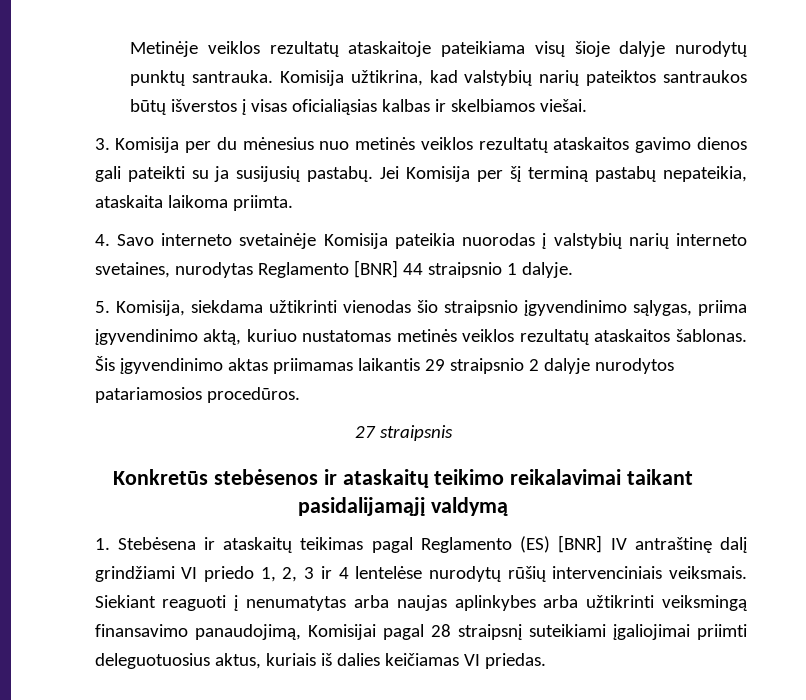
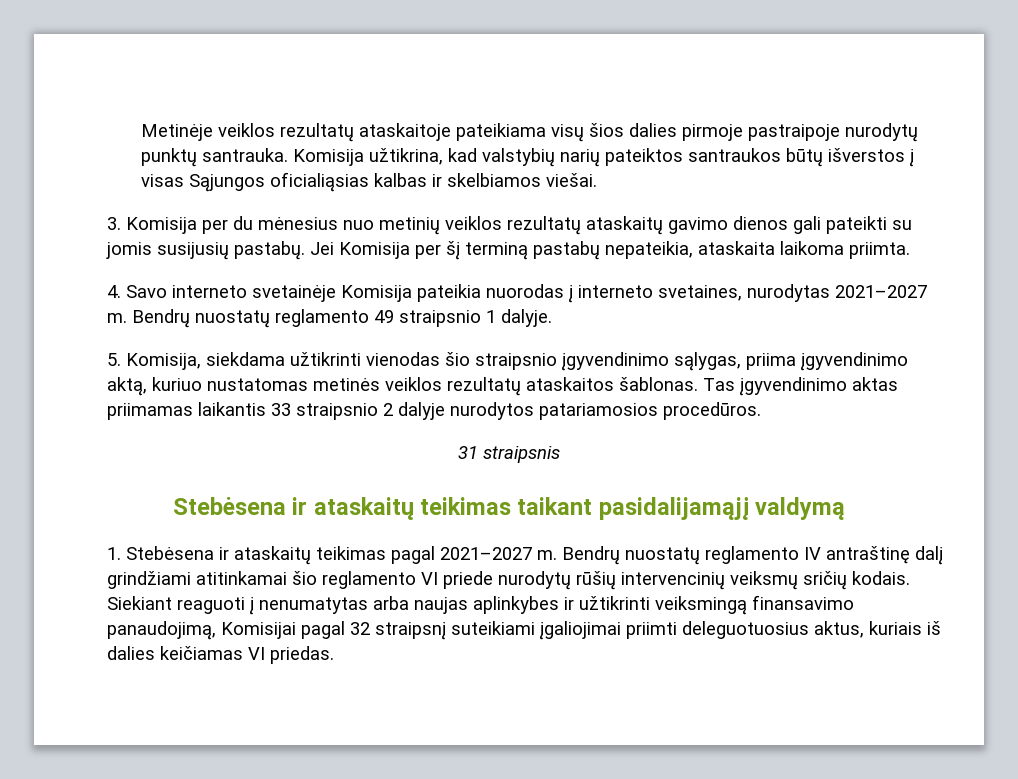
[574,41,666,57] šioje dalyje -> [589,123,841,141] šios dalies pirmoje pastraipoje
(288, 105) none -> [189,174,266,192] Sąjungos
[355,137,630,153] metinės veiklos rezultatų ataskaitos -> [379,216,664,235] metinių veiklos rezultatų ataskaitų
[214,166,230,182] ja -> [106,242,153,259] jomis
[553,233,669,249] valstybių narių -> (574, 294) none
[257,260,423,278] Reglamento [BNR] 44 -> [835,285,928,298] [107,309,395,328] 2021–2027 m. Bendrų nuostatų reglamento 49
[94,356,115,371] Šis -> [703,378,736,391] Tas
[424,359,445,371] 29 -> [271,403,292,416] 33
[354,426,376,438] 27 -> [458,446,478,459] 31
[113,469,622,488] Konkretūs stebėsenos ir ataskaitų teikimo reikalavimai -> [172,497,512,520] Stebėsena ir ataskaitų teikimas
[420,535,747,553] [94,566,747,582] Reglamento (ES) [BNR] IV antraštinę dalį grindžiami VI priedo 1, 2, 3 ir 4 lentelėse nurodytų rūšių intervenciniais veiksmais. -> [440,546,944,565] [107,571,911,590] 2021–2027 m. Bendrų nuostatų reglamento IV antraštinę dalį grindžiami atitinkamai šio reglamento VI priede nurodytų rūšių intervencinių veiksmų sričių kodais.
[543,595,579,608] arba -> [564,597,575,610] ir
[430,624,451,637] 28 -> [350,622,371,635] 32

